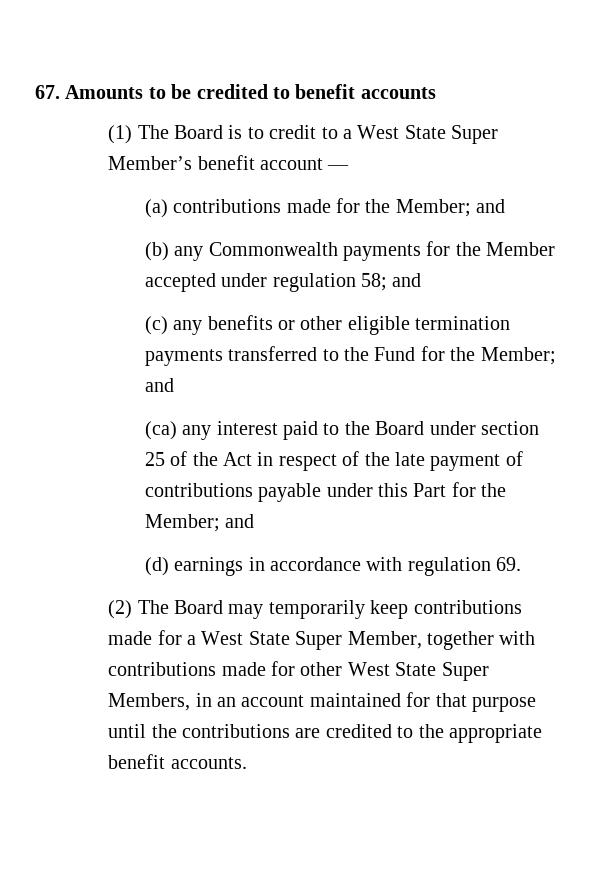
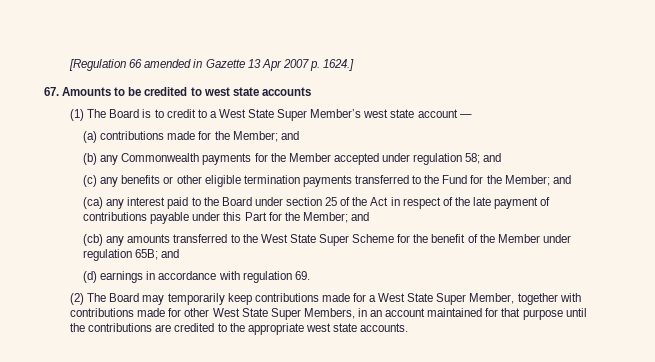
(35, 92) none -> [69,59,355,71] [Regulation 66 amended in Gazette 13 Apr 2007 p. 1624.] //
[295,84,356,99] benefit -> [203,87,259,96] west state
[197,155,255,170] benefit -> [363,109,415,118] west state
(255, 521) none -> [83,234,571,246] [83,249,180,261] // (cb) any amounts transferred to the West State Super Scheme for the benefit of the Member under regulation 65B; and
[108,754,166,769] benefit -> [305,323,357,332] west state

